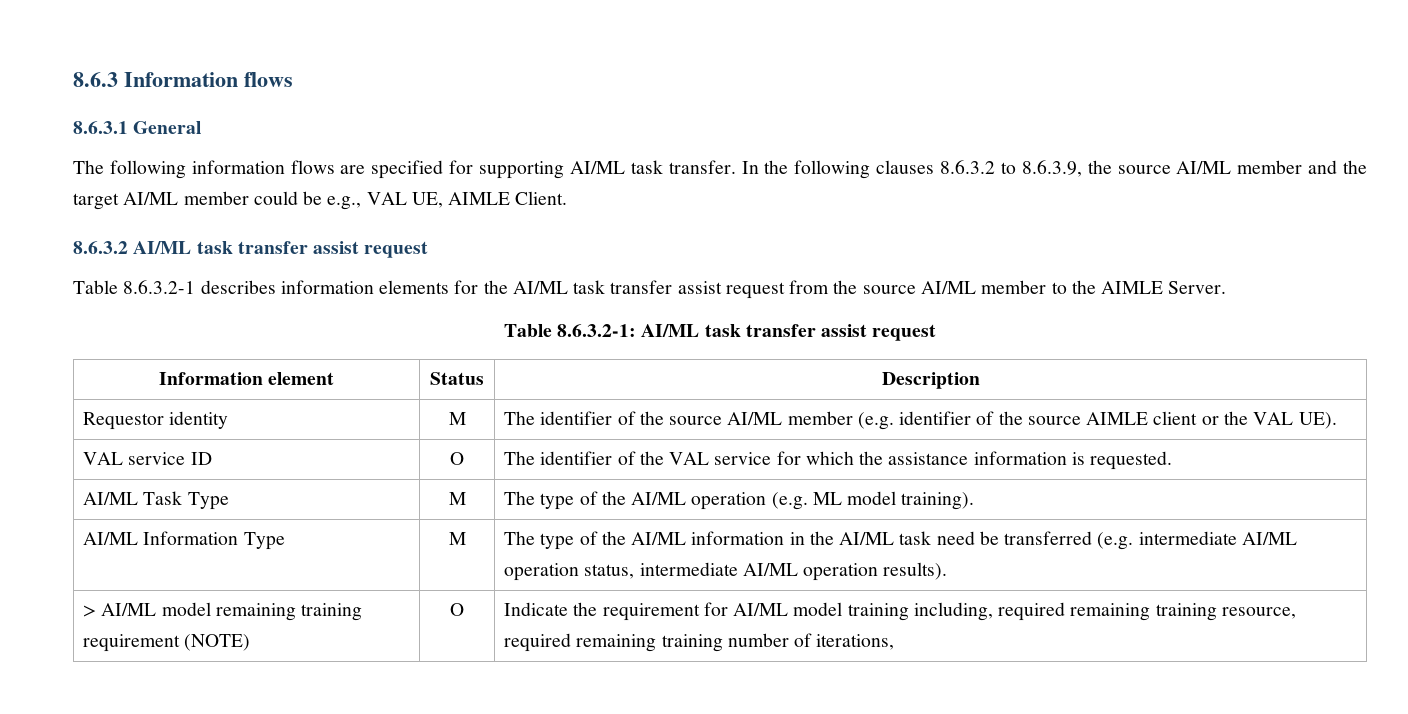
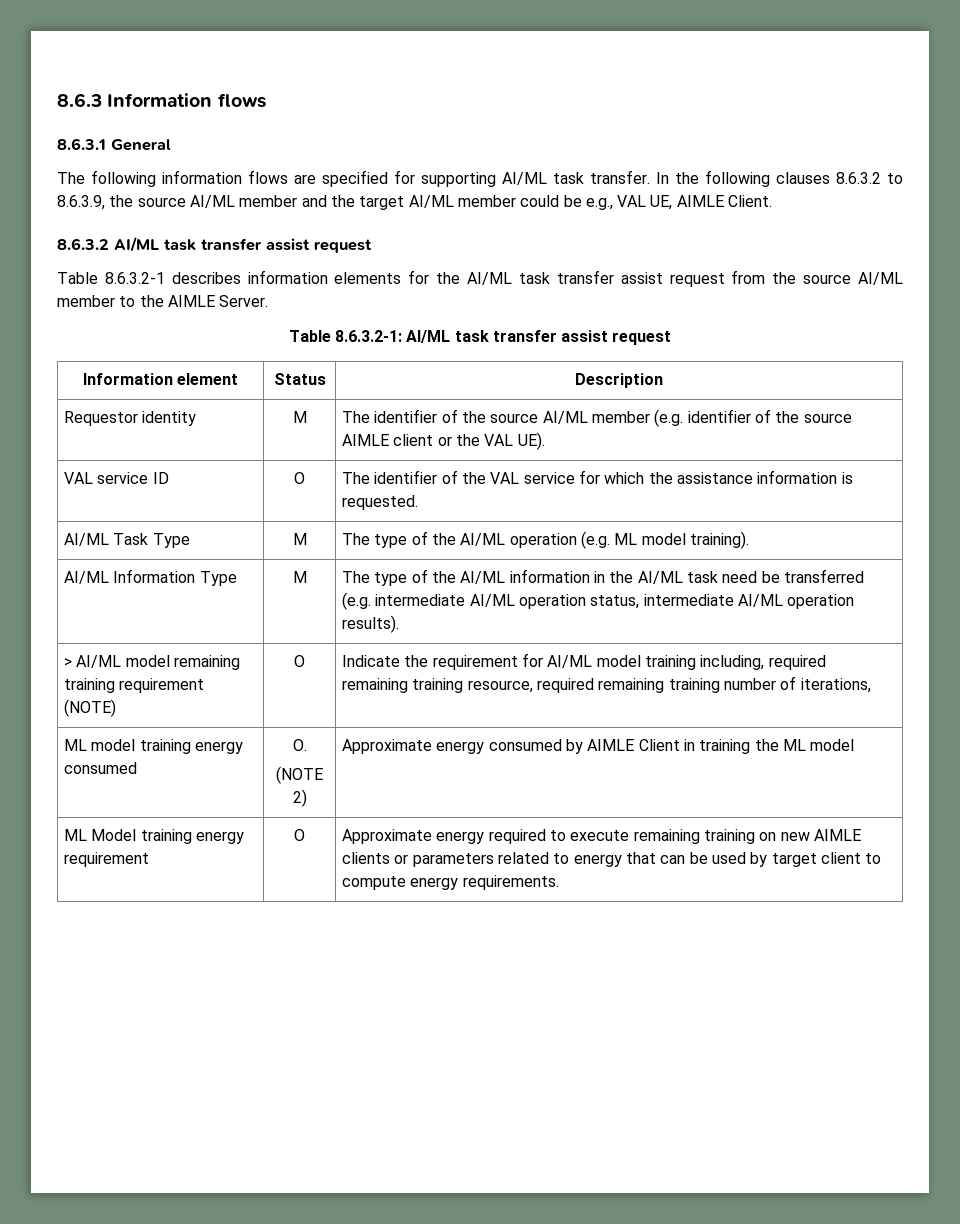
(895, 642) none -> [64,739,244,754] [64,762,138,774] [292,739,307,751] [276,766,323,784] [292,789,307,807] [342,739,855,754] [64,829,245,844] [64,852,150,867] [294,829,305,841] [342,829,861,844] [342,852,882,867] [342,875,559,890] // ML model training energy consumed | O. // (NOTE 2) | Approximate energy consumed by AIMLE Client in training the ML model // ML Model training energy requirement | O | Approximate energy required to execute remaining training on new AIMLE clients or parameters related to energy that can be used by target client to compute energy requirements.

